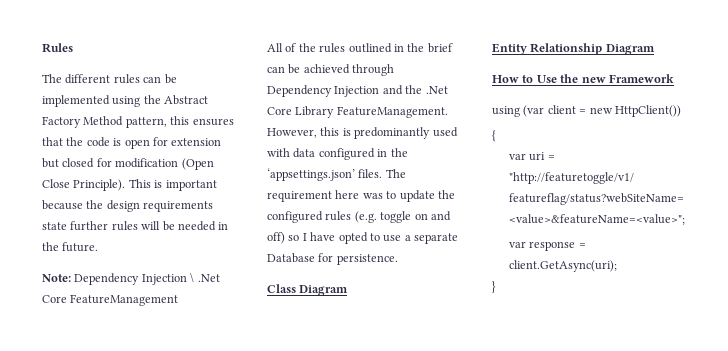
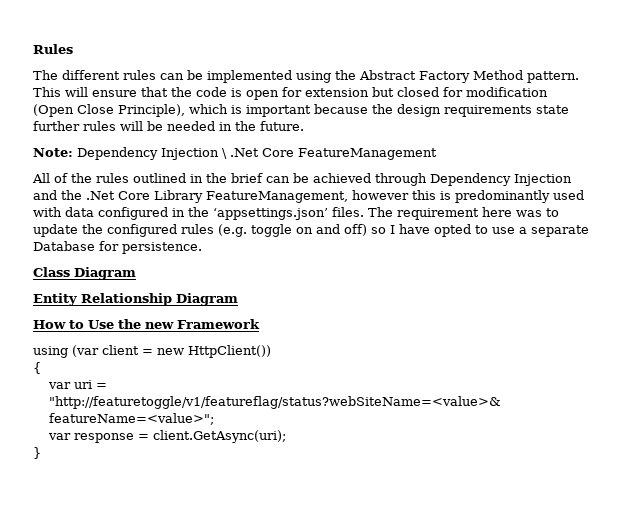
[125,116,234,128] pattern, this ensures -> [527,71,579,83] [33,87,137,97] pattern. This will ensure
[73,179,151,191] Principle). This -> [118,104,228,117] Principle), which
[336,106,448,118] [267,128,317,138] FeatureManagement. However, -> [206,190,409,203] FeatureManagement, however

